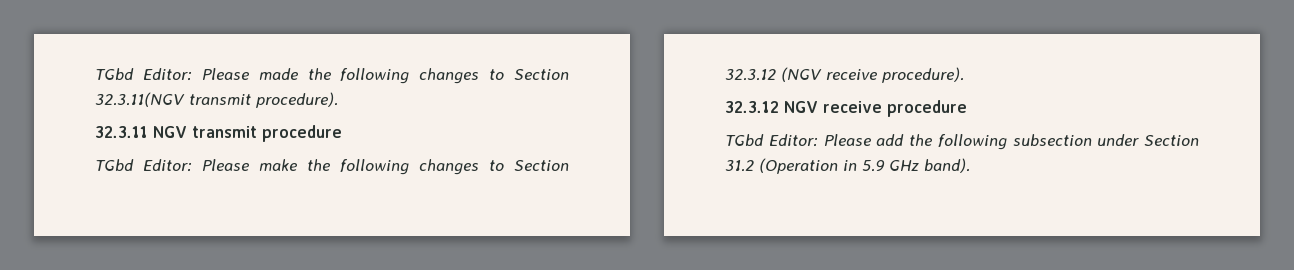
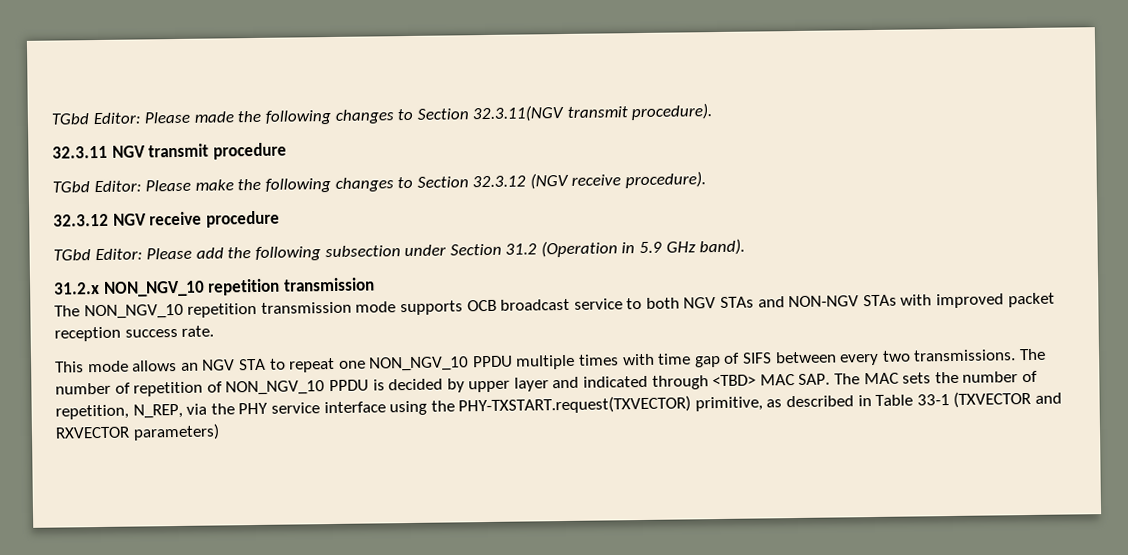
(970, 165) none -> [54,277,375,297] [54,292,1055,320] [54,325,215,342] [55,348,1046,373] [55,370,1038,397] [55,390,1063,420] [55,423,220,441] // 31.2.x NON_NGV_10 repetition transmission // The NON_NGV_10 repetition transmission mode supports OCB broadcast service to both NGV STAs and NON-NGV STAs with improved packet reception success rate. // This mode allows an NGV STA to repeat one NON_NGV_10 PPDU multiple times with time gap of SIFS between every two transmissions. The number of repetition of NON_NGV_10 PPDU is decided by upper layer and indicated through <TBD> MAC SAP. The MAC sets the number of repetition, N_REP, via the PHY service interface using the PHY-TXSTART.request(TXVECTOR) primitive, as described in Table 33-1 (TXVECTOR and RXVECTOR parameters)

